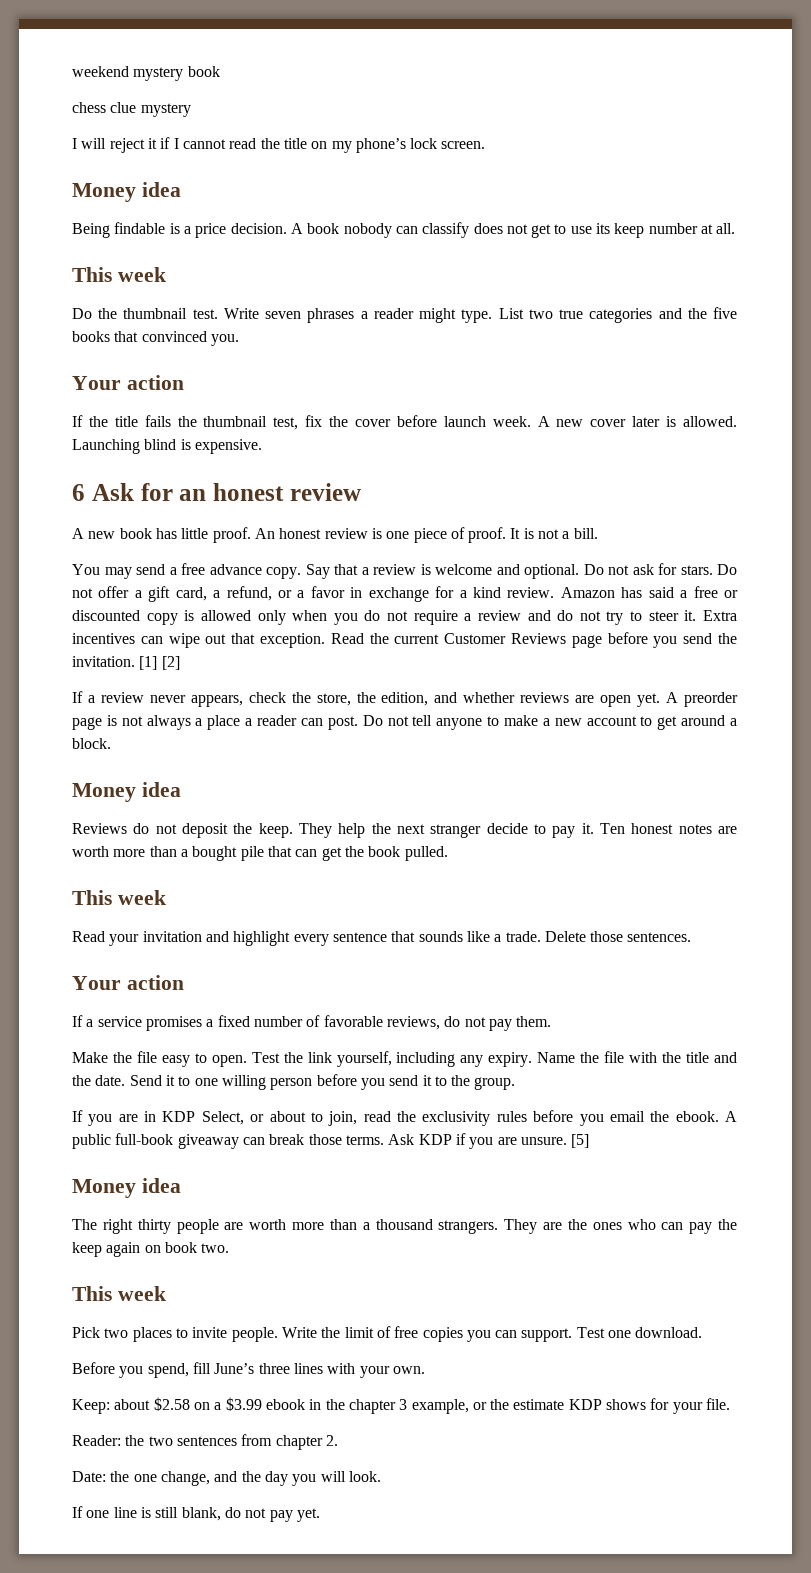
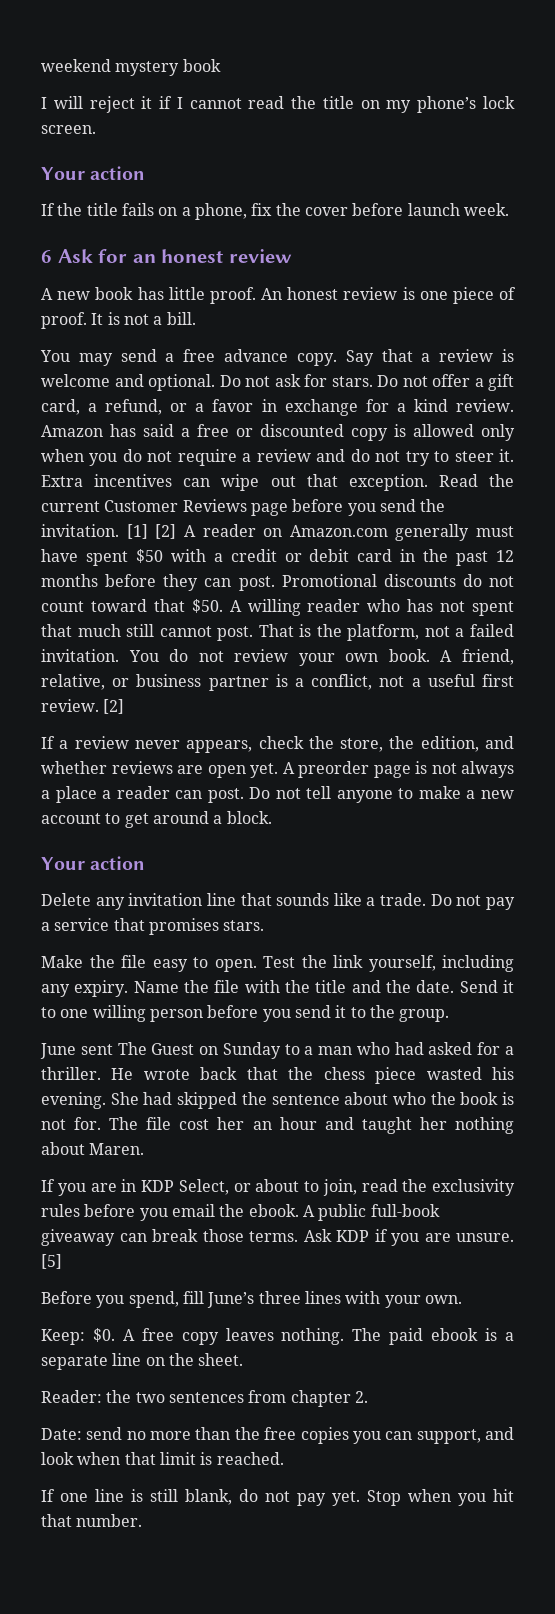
[72,102,191,117] // chess clue mystery -> (221, 65) none
[72,182,181,202] [72,222,736,238] [72,267,166,282] [72,307,738,323] [72,331,239,346] // Money idea // Being findable is a price decision. A book nobody can classify does not get to use its keep number at all. // This week // Do the thumbnail test. Write seven phrases a reader might type. List two true categories and the five books that convinced you. -> (96, 129) none
[177,416,299,430] the thumbnail test, -> [158,203,247,220] on a phone,
[537,416,738,427] [72,439,262,454] A new cover later is allowed. Launching blind is expensive. -> (509, 209) none
(180, 663) none -> [183,524,514,541] [41,549,514,566] [41,574,514,591] [41,599,514,616] [41,624,515,641] [41,649,514,666] [41,674,514,691] [41,699,125,714] A reader on Amazon.com generally must have spent $50 with a credit or debit card in the past 12 months before they can post. Promotional discounts do not count toward that $50. A willing reader who has not spent that much still cannot post. That is the platform, not a failed invitation. You do not review your own book. A friend, relative, or business partner is a conflict, not a useful first review. [2]
[72,782,181,802] [72,823,737,838] [72,846,448,861] [72,890,166,905] [72,931,387,946] Money idea // Reviews do not deposit the keep. They help the next stranger decide to pay it. Ten honest notes are worth more than a bought pile that can get the book pulled. // This week // Read your invitation and highlight every sentence -> [41,856,146,870] [41,893,236,910] Your action // Delete any invitation line
[544,931,692,942] [72,975,184,990] [72,1015,552,1031] Delete those sentences. // Your action // If a service promises a fixed number of favorable reviews, do not pay them. -> [430,894,515,910] [41,918,265,935] Do not pay a service that promises stars.
(516, 1083) none -> [40,1042,514,1059] [41,1067,515,1084] [41,1092,514,1109] [41,1117,515,1134] [41,1142,145,1155] // June sent The Guest on Sunday to a man who had asked for a thriller. He wrote back that the chess piece wasted his evening. She had skipped the sentence about who the book is not for. The file cost her an hour and taught her nothing about Maren.
[72,1178,181,1198] [72,1219,738,1234] [72,1242,230,1257] [72,1286,166,1301] [72,1326,703,1342] // Money idea // The right thirty people are worth more than a thousand strangers. They are the ones who can pay the keep again on book two. // This week // Pick two places to invite people. Write the limit of free copies you can support. Test one download. -> (62, 1261) none
[114,1397,731,1414] about $2.58 on a $3.99 ebook in the chapter 3 example, or the estimate KDP shows for your file. -> [92,1328,515,1345] [41,1353,244,1370] $0. A free copy leaves nothing. The paid ebook is a separate line on the sheet.
[110,1471,381,1486] the one change, and the day you will look. -> [86,1427,514,1444] [41,1452,284,1465] send no more than the free copies you can support, and look when that limit is reached.
(320, 1515) none -> [367,1489,514,1506] [41,1514,143,1527] Stop when you hit that number.

